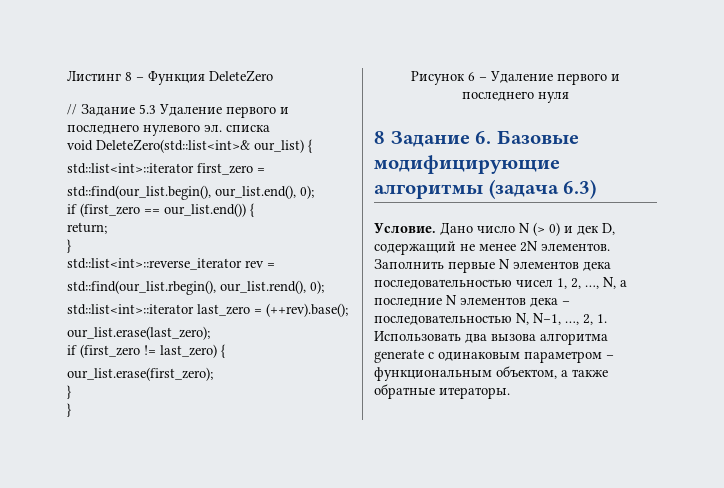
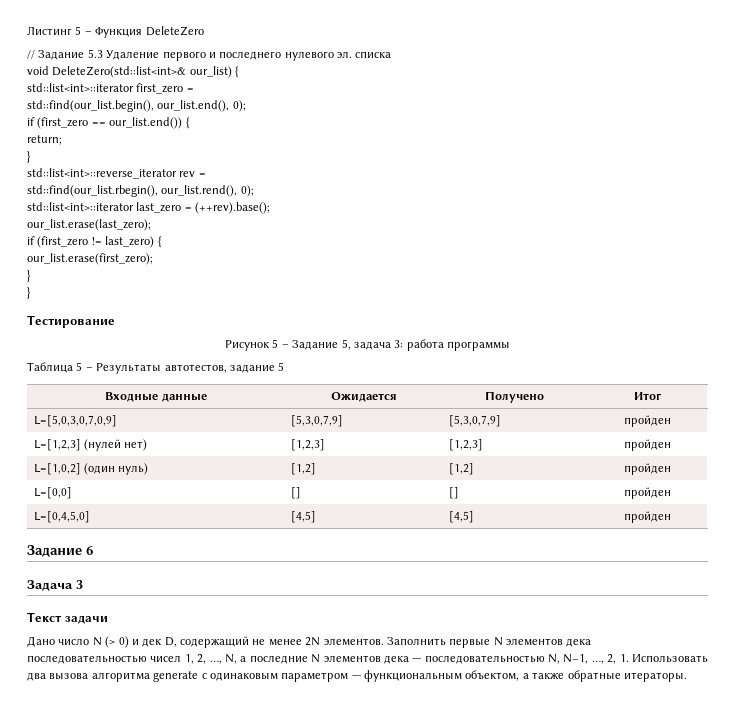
[125,72,132,81] 8 -> [75,26,82,35] 5
(71, 410) none -> [27,315,115,328] // Тестирование
[468,71,620,85] [462,91,569,103] [374,130,579,147] [374,155,560,174] [374,179,597,199] [374,223,436,234] 6 – Удаление первого и последнего нуля // 8 Задание 6. Базовые модифицирующие алгоритмы (задача 6.3) // Условие. -> [272,339,510,351] [27,362,285,374] [105,392,207,402] [330,392,397,402] [485,391,544,403] [633,392,662,400] [33,415,117,427] [290,415,343,427] [448,415,501,427] [623,415,671,427] [33,439,148,451] [290,439,325,451] [448,439,483,451] [623,439,671,451] [33,463,149,475] [290,463,316,475] [448,463,474,475] [623,463,671,475] [33,487,72,499] [290,487,301,499] [448,487,459,499] [623,487,671,499] [33,511,90,523] [290,511,316,523] [448,511,474,523] [623,511,671,523] [27,545,93,557] [27,580,83,591] [27,612,108,624] 5 – Задание 5, задача 3: работа программы // Таблица 5 – Результаты автотестов, задание 5 // Входные данные | Ожидается | Получено | Итог // L=[5,0,3,0,7,0,9] | [5,3,0,7,9] | [5,3,0,7,9] | пройден // L=[1,2,3] (нулей нет) | [1,2,3] | [1,2,3] | пройден // L=[1,0,2] (один нуль) | [1,2] | [1,2] | пройден // L=[0,0] | [] | [] | пройден // L=[0,4,5,0] | [4,5] | [4,5] | пройден // Задание 6 // Задача 3 // Текст задачи //
[562,301,570,305] – -> [412,658,422,662] —
[606,355,614,359] – -> [351,675,361,679] —

